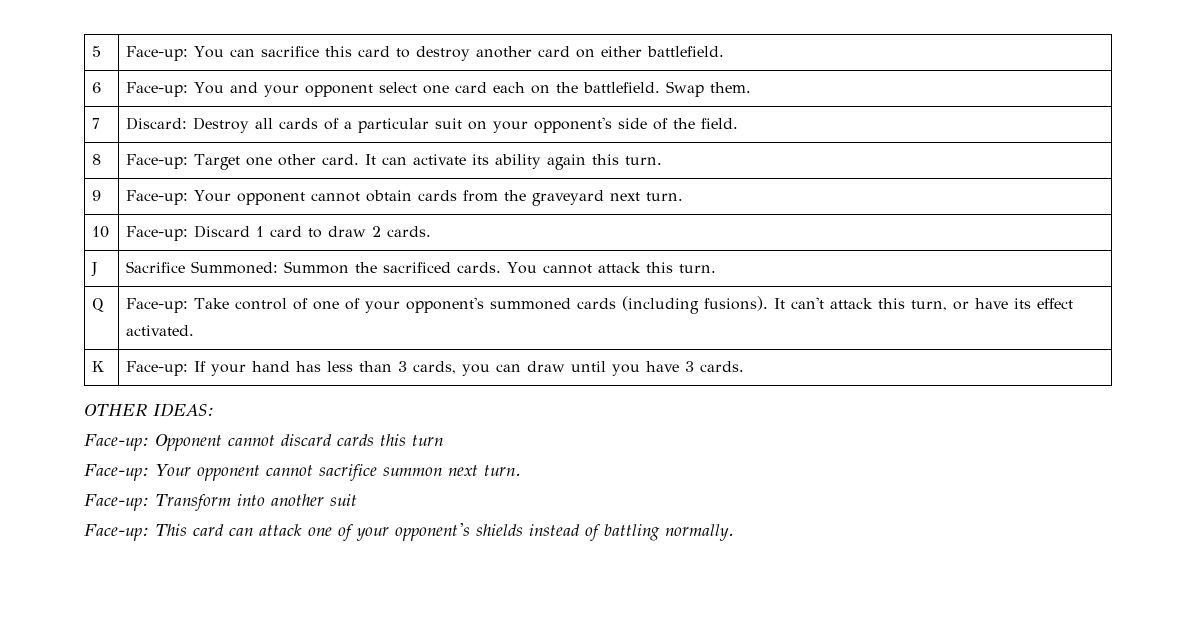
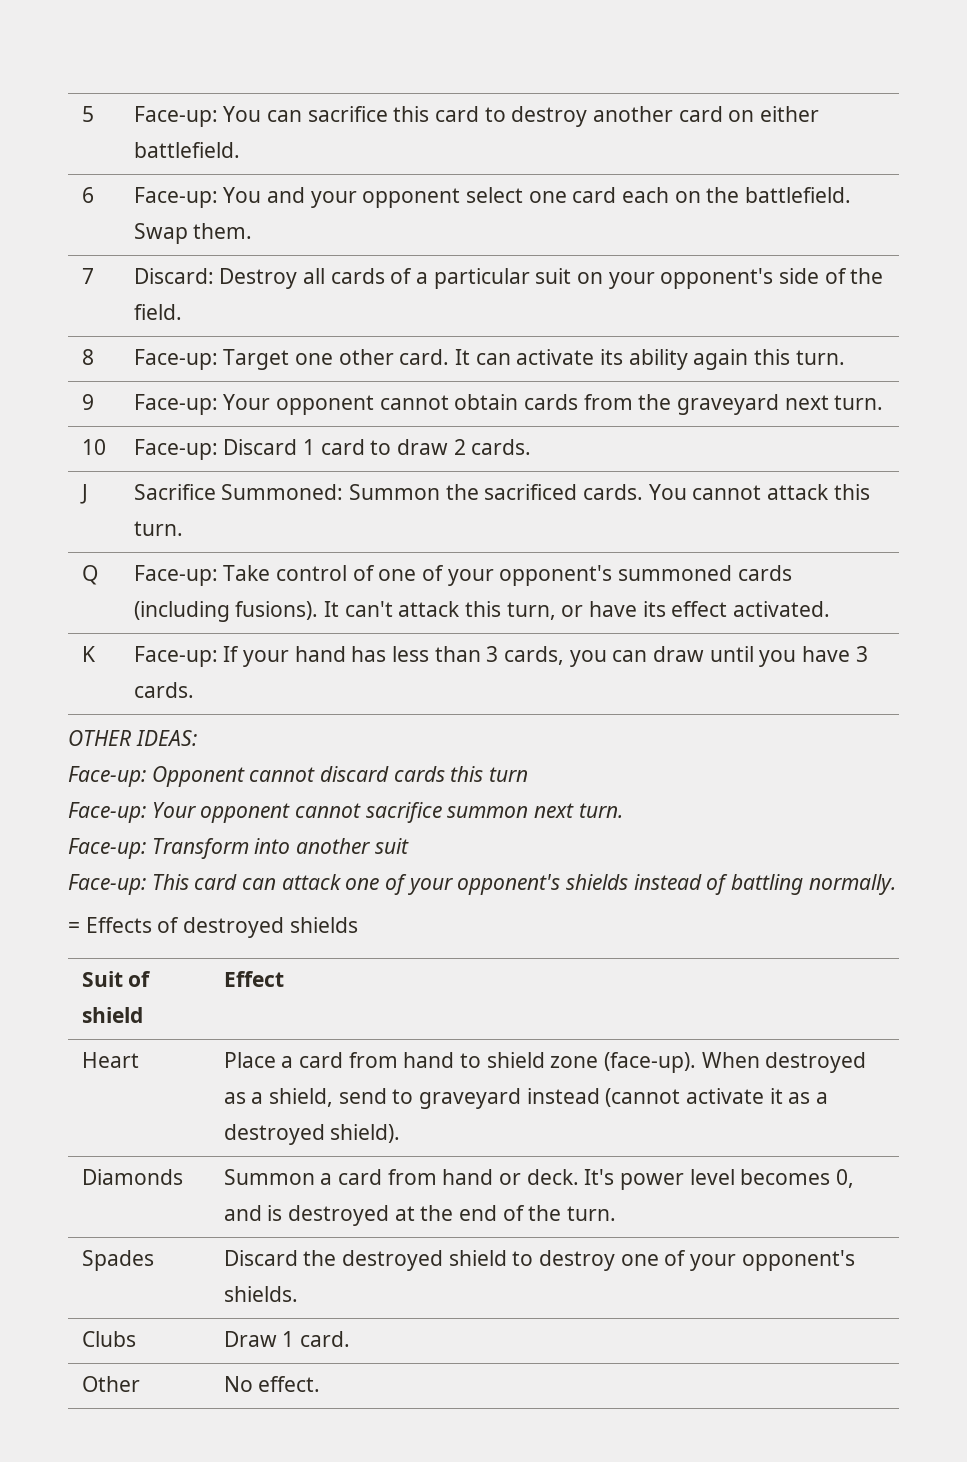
(734, 532) none -> [68,917,358,938] [81,971,152,987] [81,1007,143,1023] [223,971,284,987] [81,1052,139,1068] [223,1052,867,1073] [223,1088,829,1109] [223,1124,401,1145] [81,1169,183,1185] [223,1169,855,1190] [223,1205,617,1226] [81,1250,154,1271] [223,1250,855,1271] [223,1286,298,1302] [81,1331,136,1347] [223,1331,351,1347] [81,1376,140,1392] [223,1376,321,1392] // = Effects of destroyed shields // Suit of shield | Effect // Heart | Place a card from hand to shield zone (face-up). When destroyed as a shield, send to graveyard instead (cannot activate it as a destroyed shield). // Diamonds | Summon a card from hand or deck. It's power level becomes 0, and is destroyed at the end of the turn. // Spades | Discard the destroyed shield to destroy one of your opponent's shields. // Clubs | Draw 1 card. // Other | No effect.

